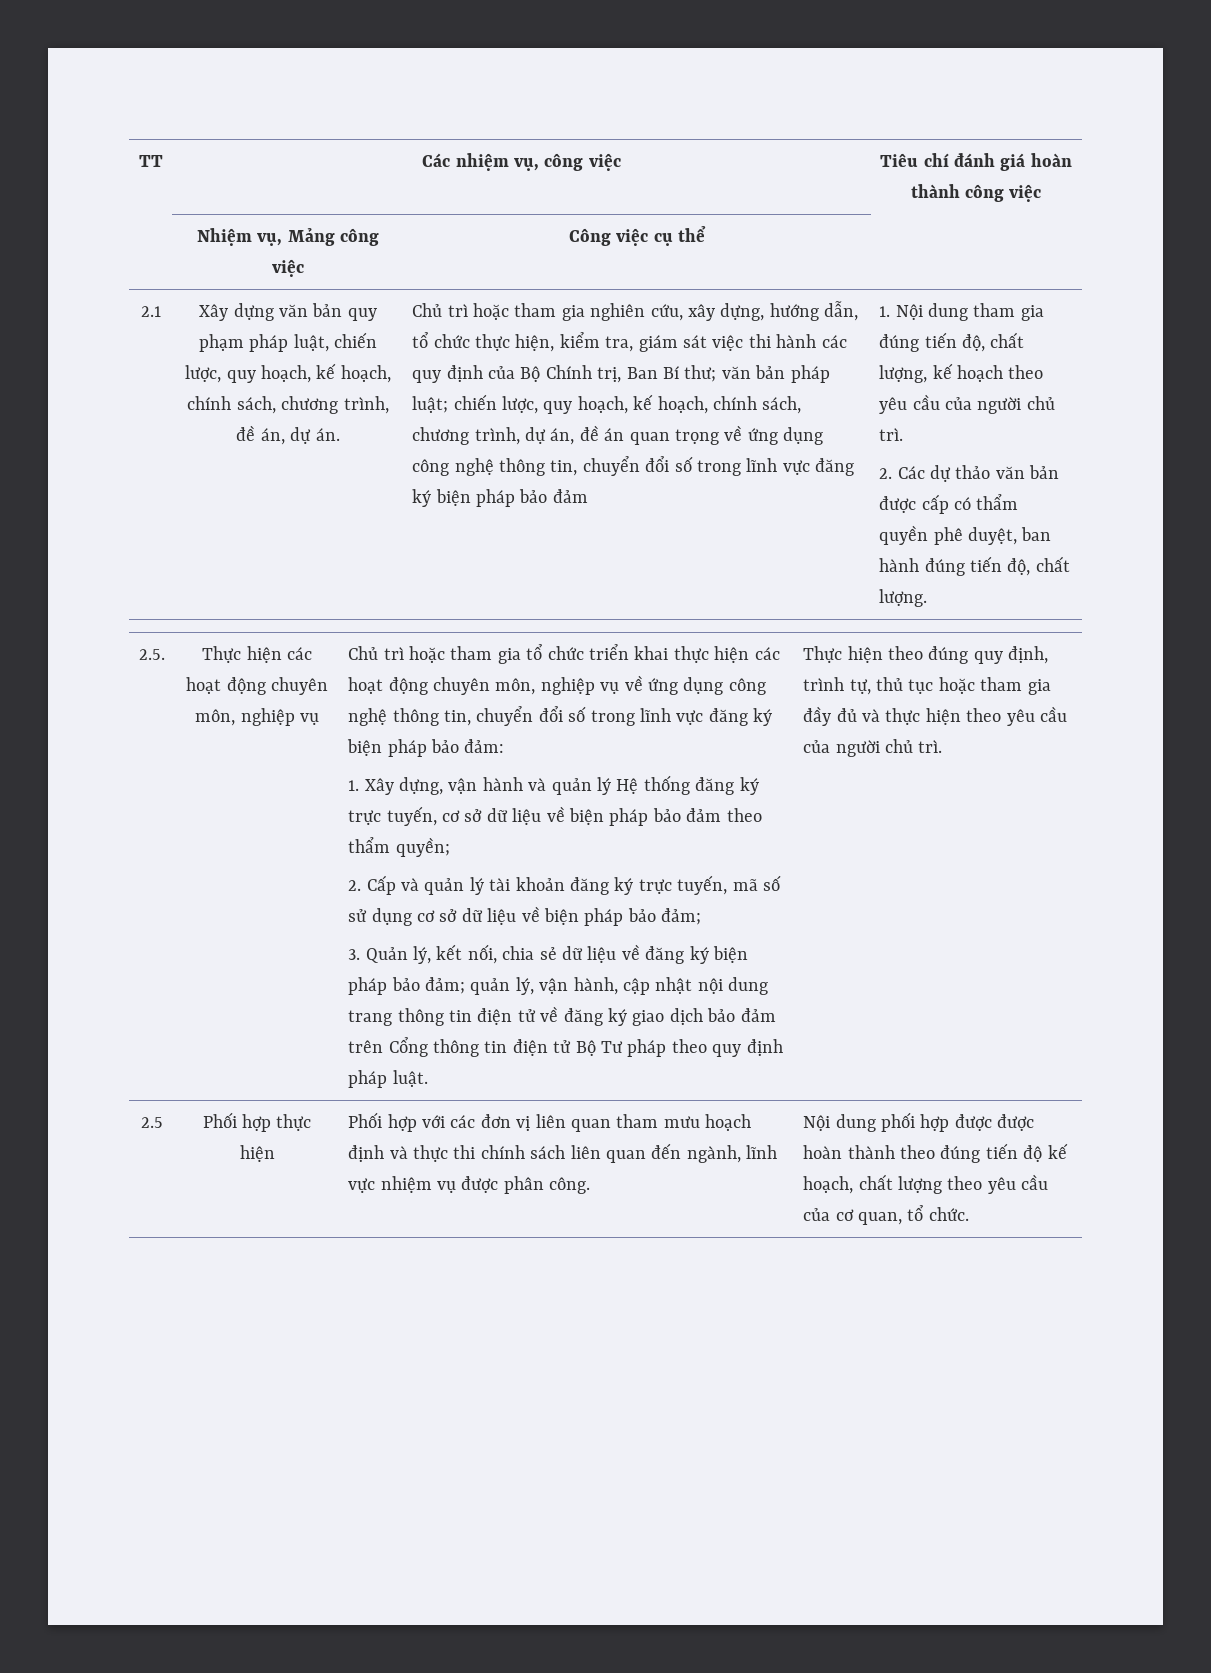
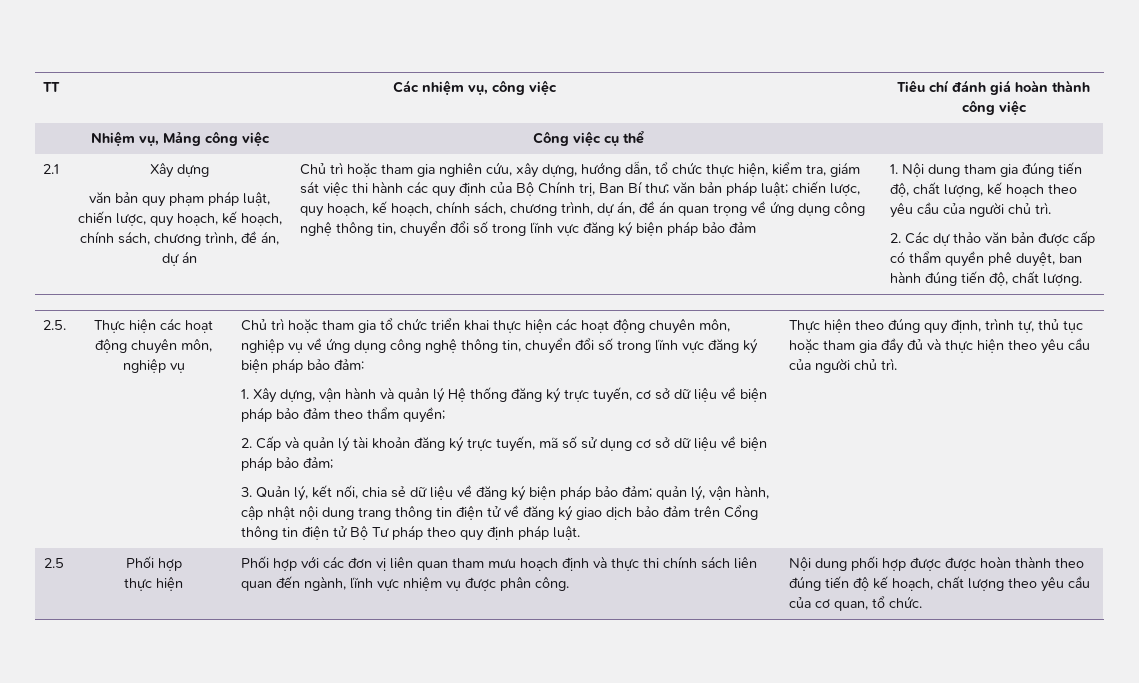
(274, 312) none -> (209, 170) //
[315,428,340,441] án. -> [182,251,197,263] án
(271, 1123) none -> (182, 564) //

